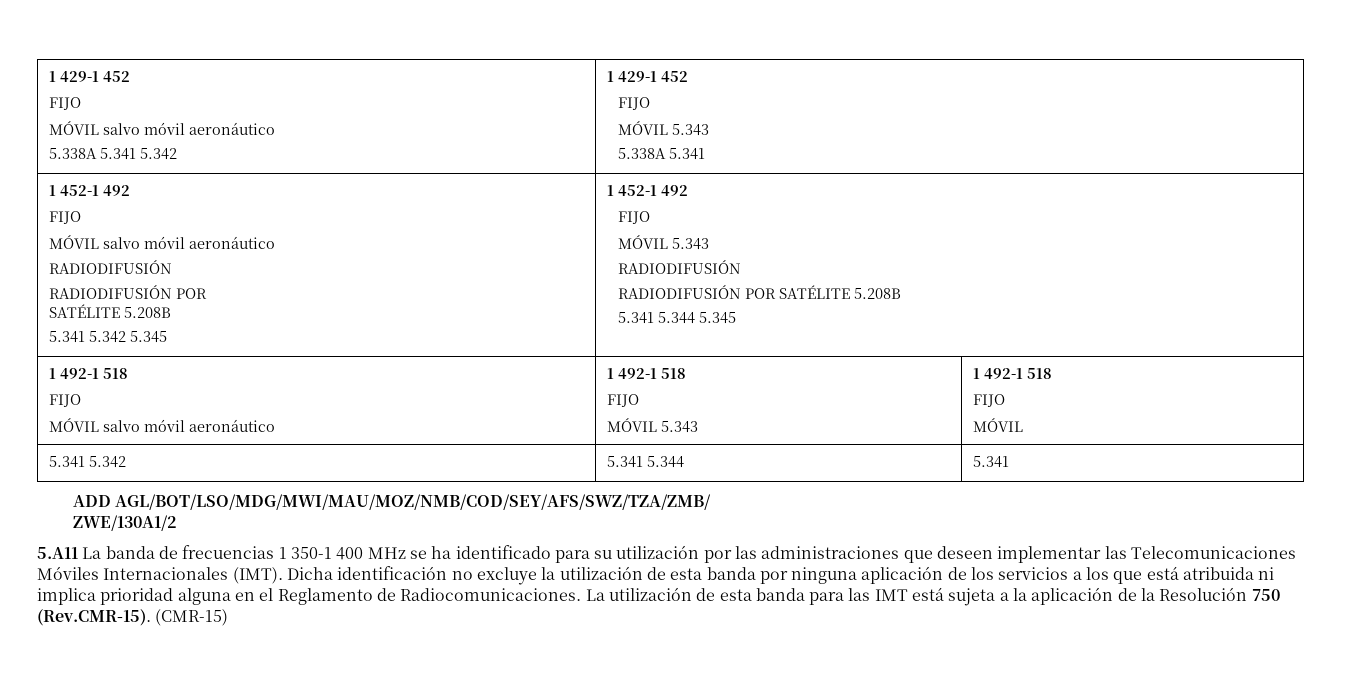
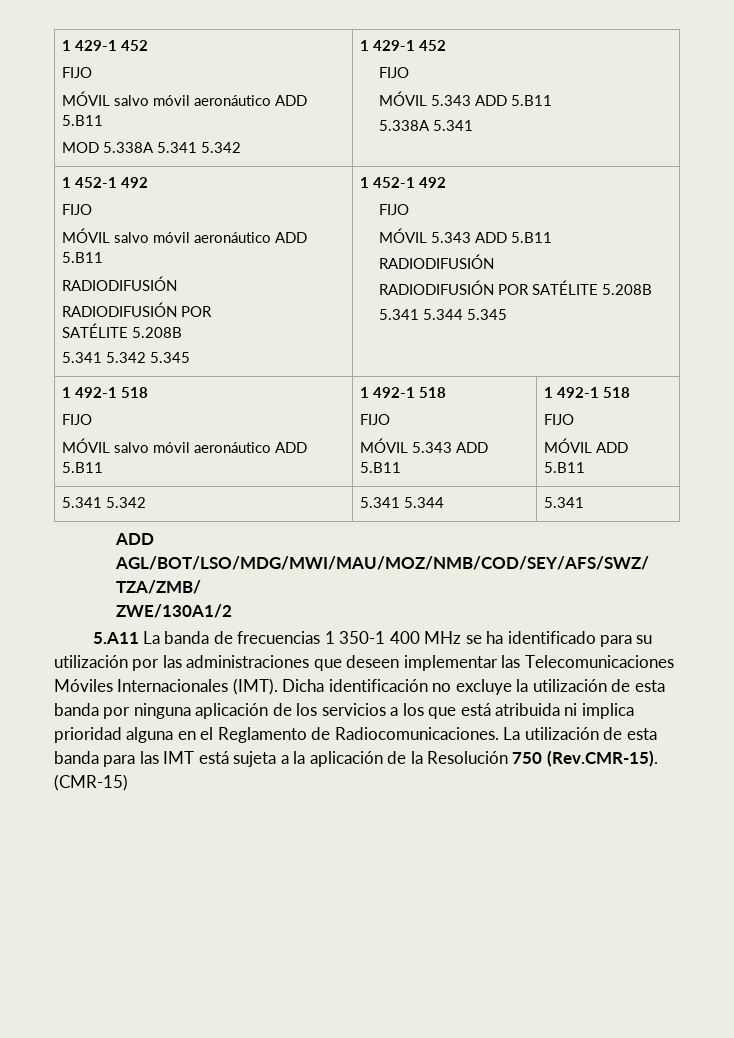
(275, 128) // -> [275,95,308,106] [61,115,103,126] [61,142,99,153] ADD 5.B11 // MOD
(709, 130) none -> [474,95,552,106] ADD 5.B11
(275, 242) none -> [275,232,308,243] [61,252,103,263] ADD 5.B11
(709, 244) none -> [474,232,552,243] ADD 5.B11
(275, 425) none -> [275,442,308,453] [61,462,103,473] ADD 5.B11
[972,368,1052,379] [972,394,1005,407] [972,418,1023,432] | 1 492-1 518 // FIJO // MÓVIL -> [455,442,488,453] [359,462,401,473] [543,387,630,398] [543,414,574,425] [543,438,628,453] [543,462,585,473] ADD 5.B11 | 1 492-1 518 // FIJO // MÓVIL ADD 5.B11

